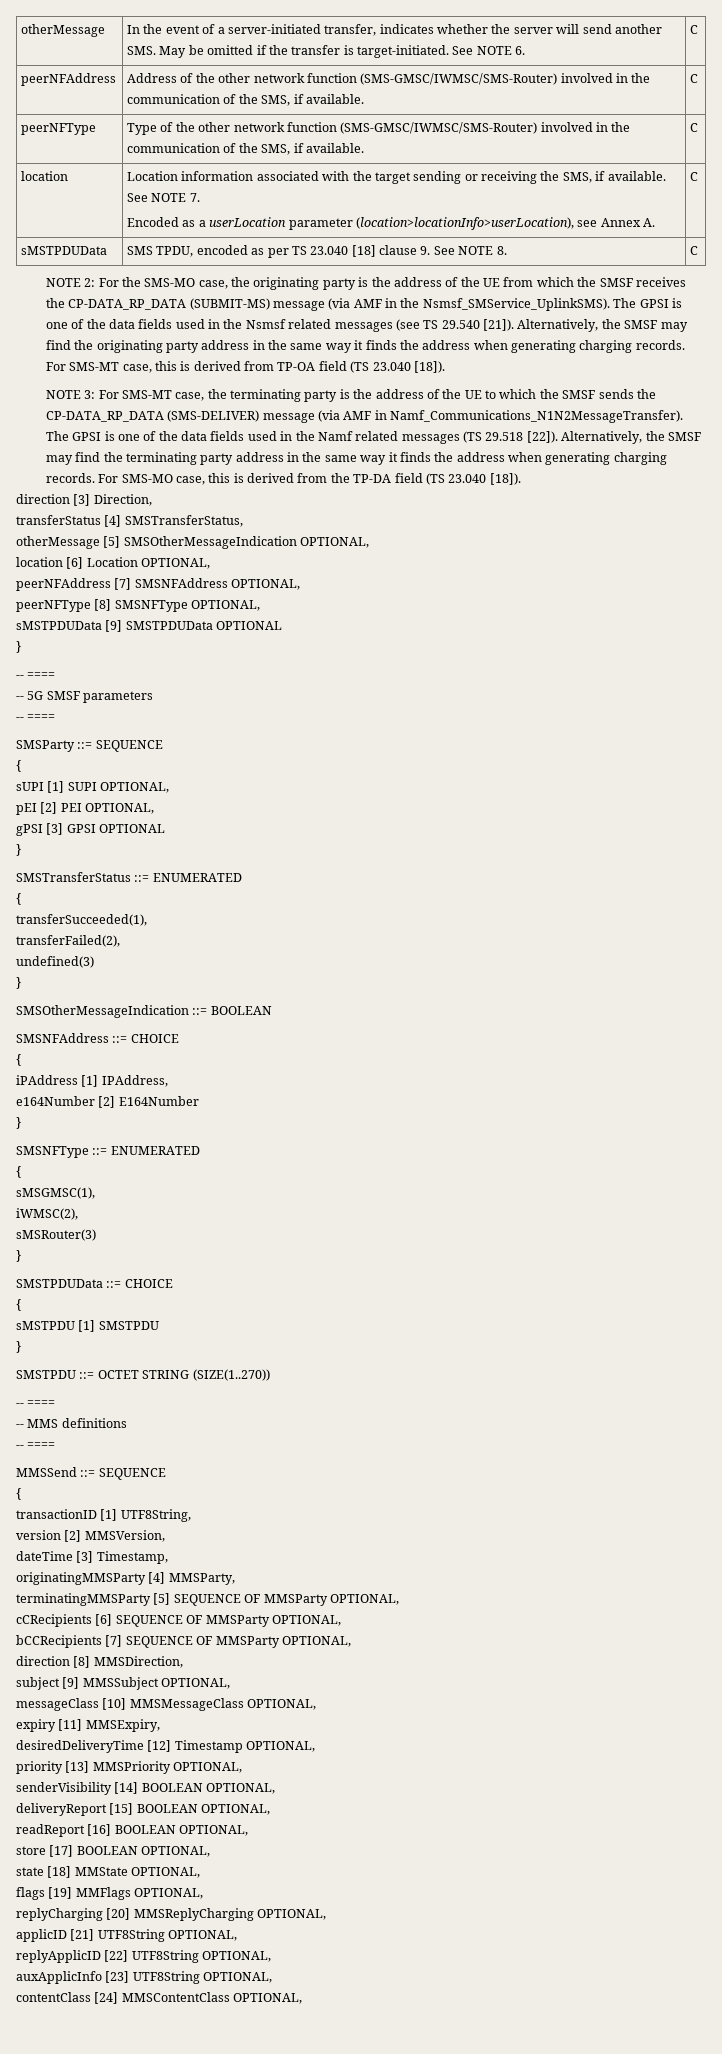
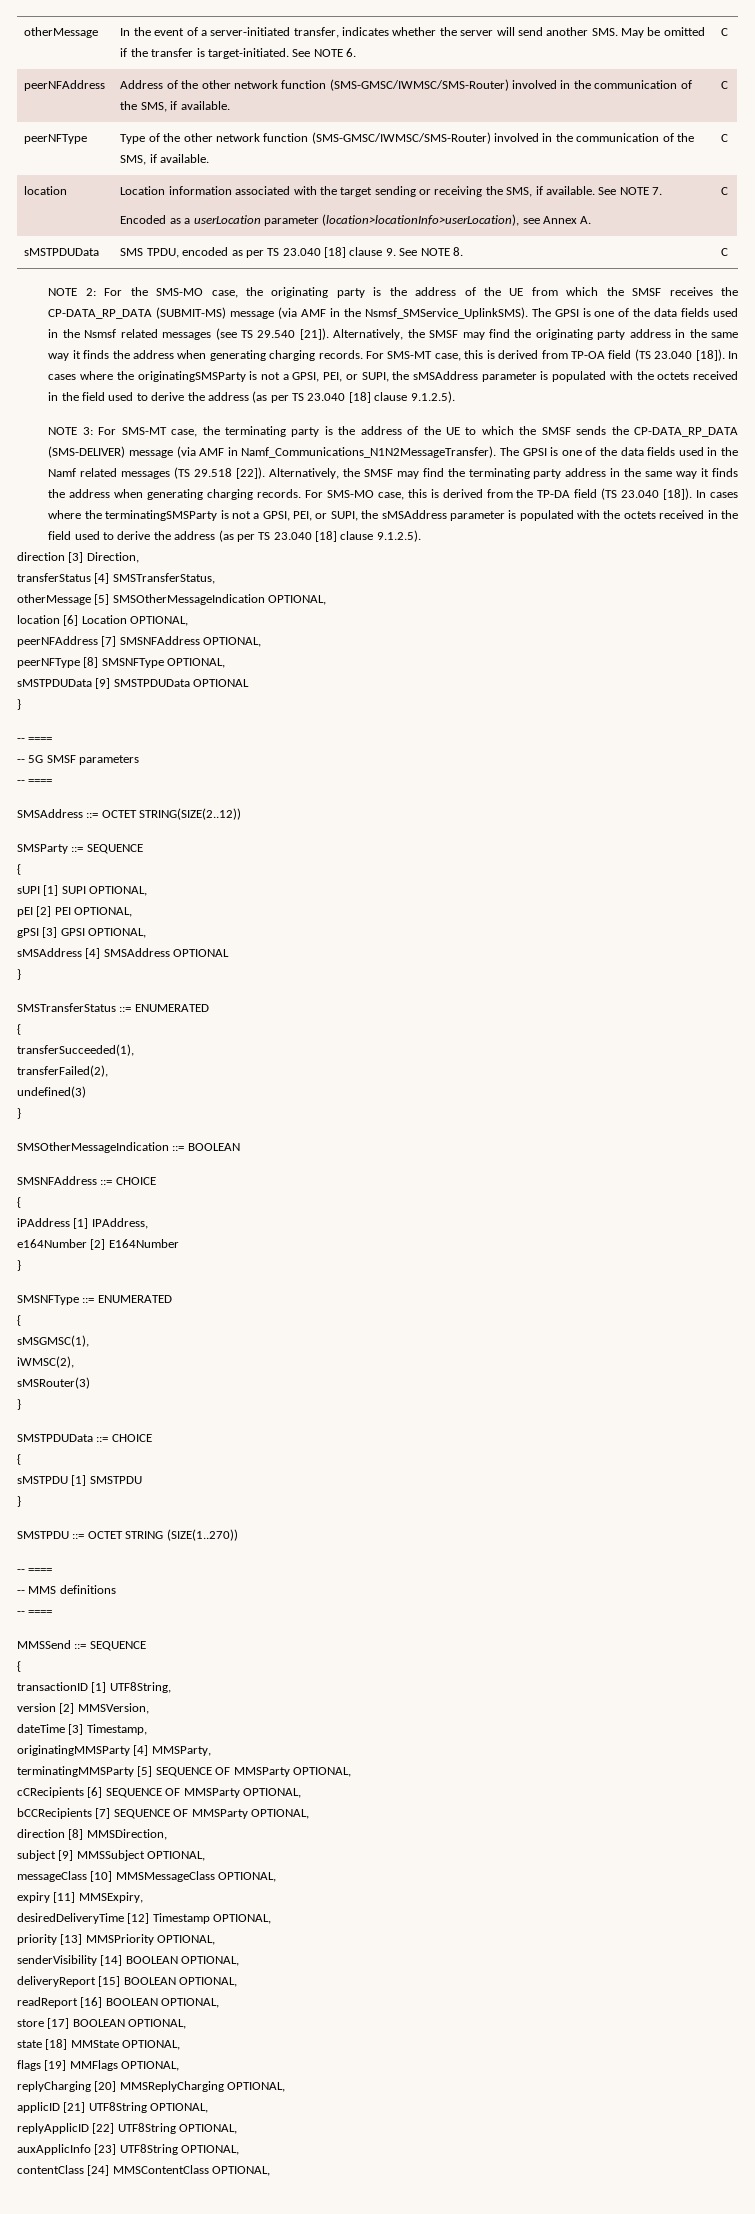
(445, 367) none -> [728,351,739,359] [48,371,738,382] [48,391,455,403] In cases where the originatingSMSParty is not a GPSI, PEI, or SUPI, the sMSAddress parameter is populated with the octets received in the field used to derive the address (as per TS 23.040 [18] clause 9.1.2.5).
(521, 479) none -> [696,490,738,498] [48,510,739,521] [48,530,421,542] In cases where the terminatingSMSParty is not a GPSI, PEI, or SUPI, the sMSAddress parameter is populated with the octets received in the field used to derive the address (as per TS 23.040 [18] clause 9.1.2.5).
(56, 717) none -> [17,808,242,820] // SMSAddress ::= OCTET STRING(SIZE(2..12))
(96, 828) none -> [88,928,147,938] [17,948,170,959] OPTIONAL, // sMSAddress [4] SMSAddress

